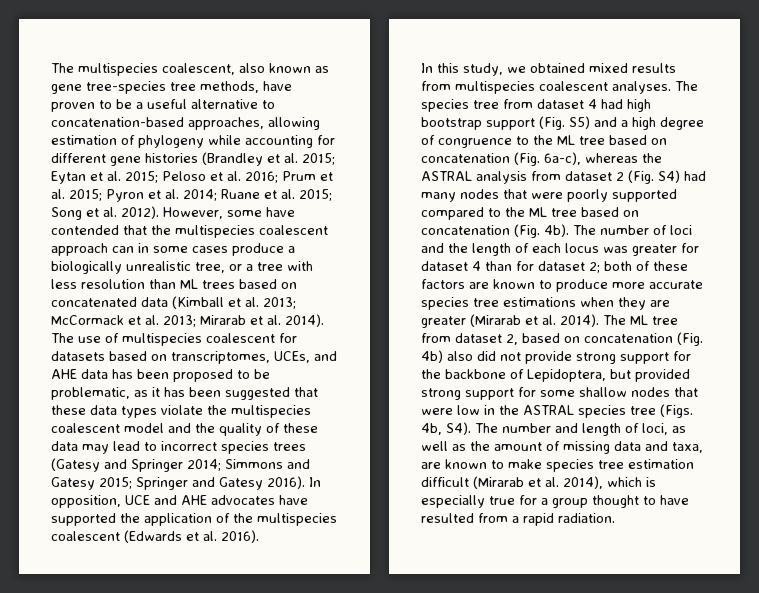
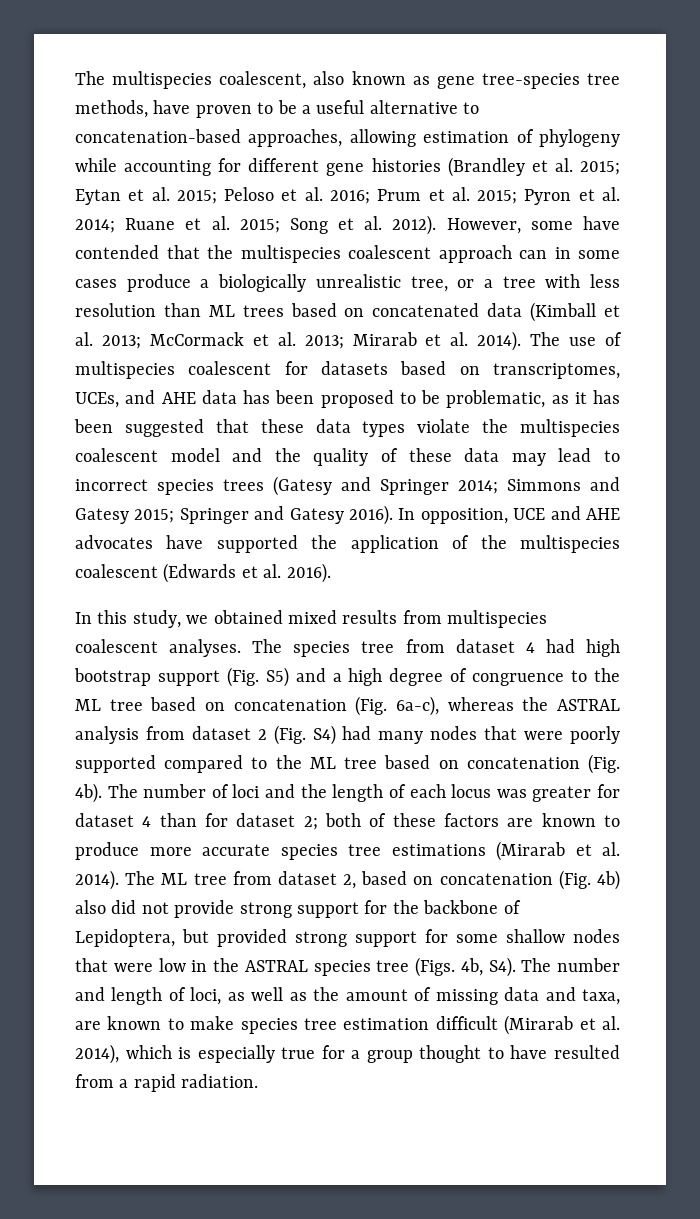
[580,297,670,310] [421,316,466,328] when they are greater -> (486, 850) none

